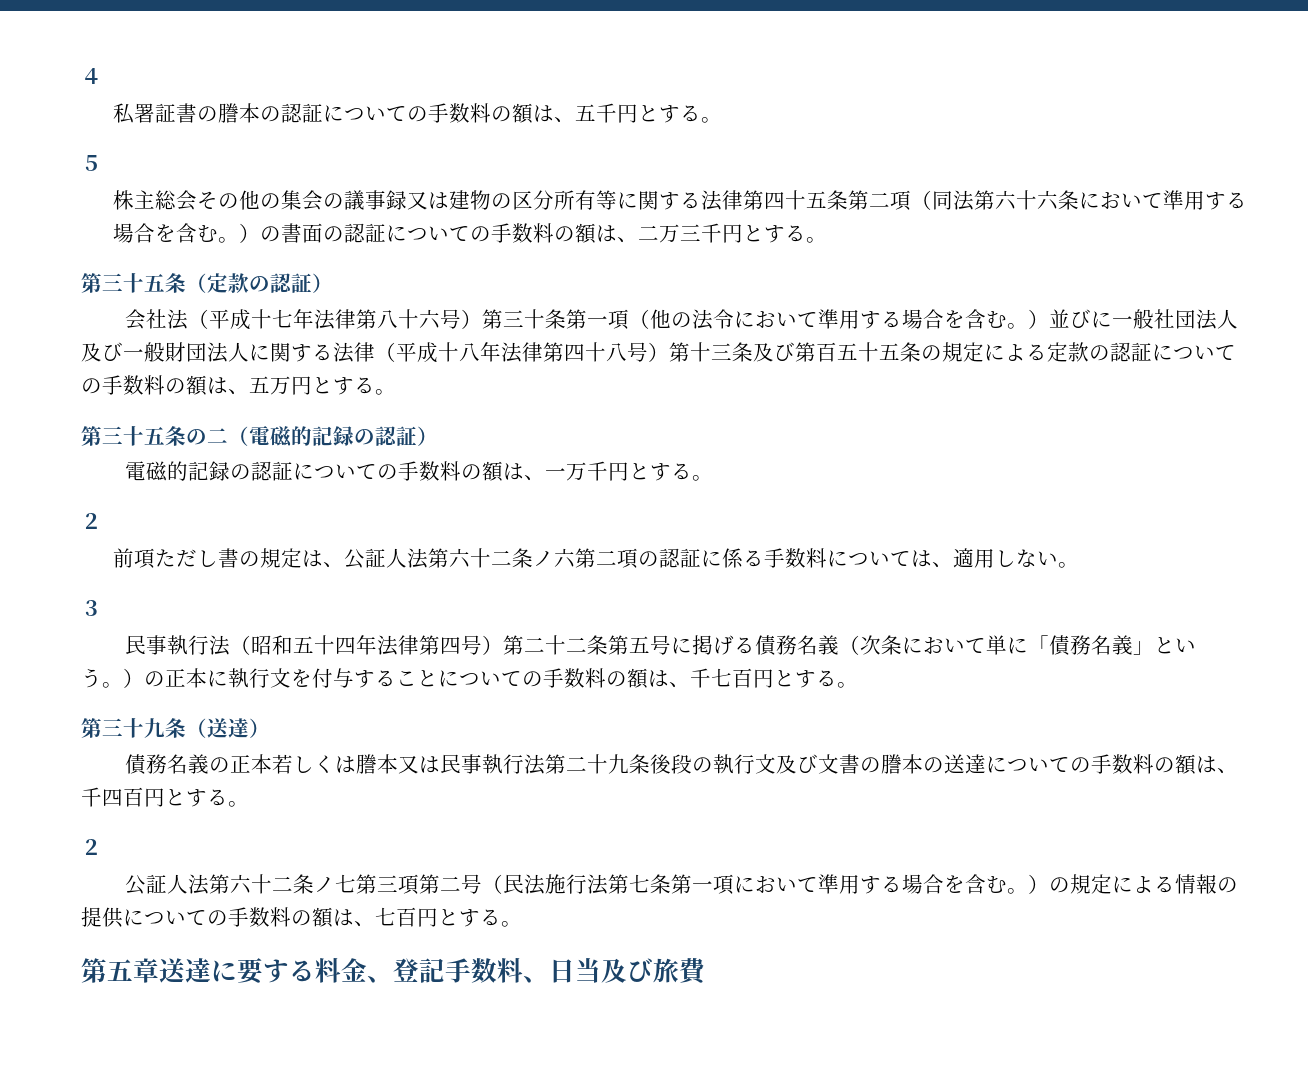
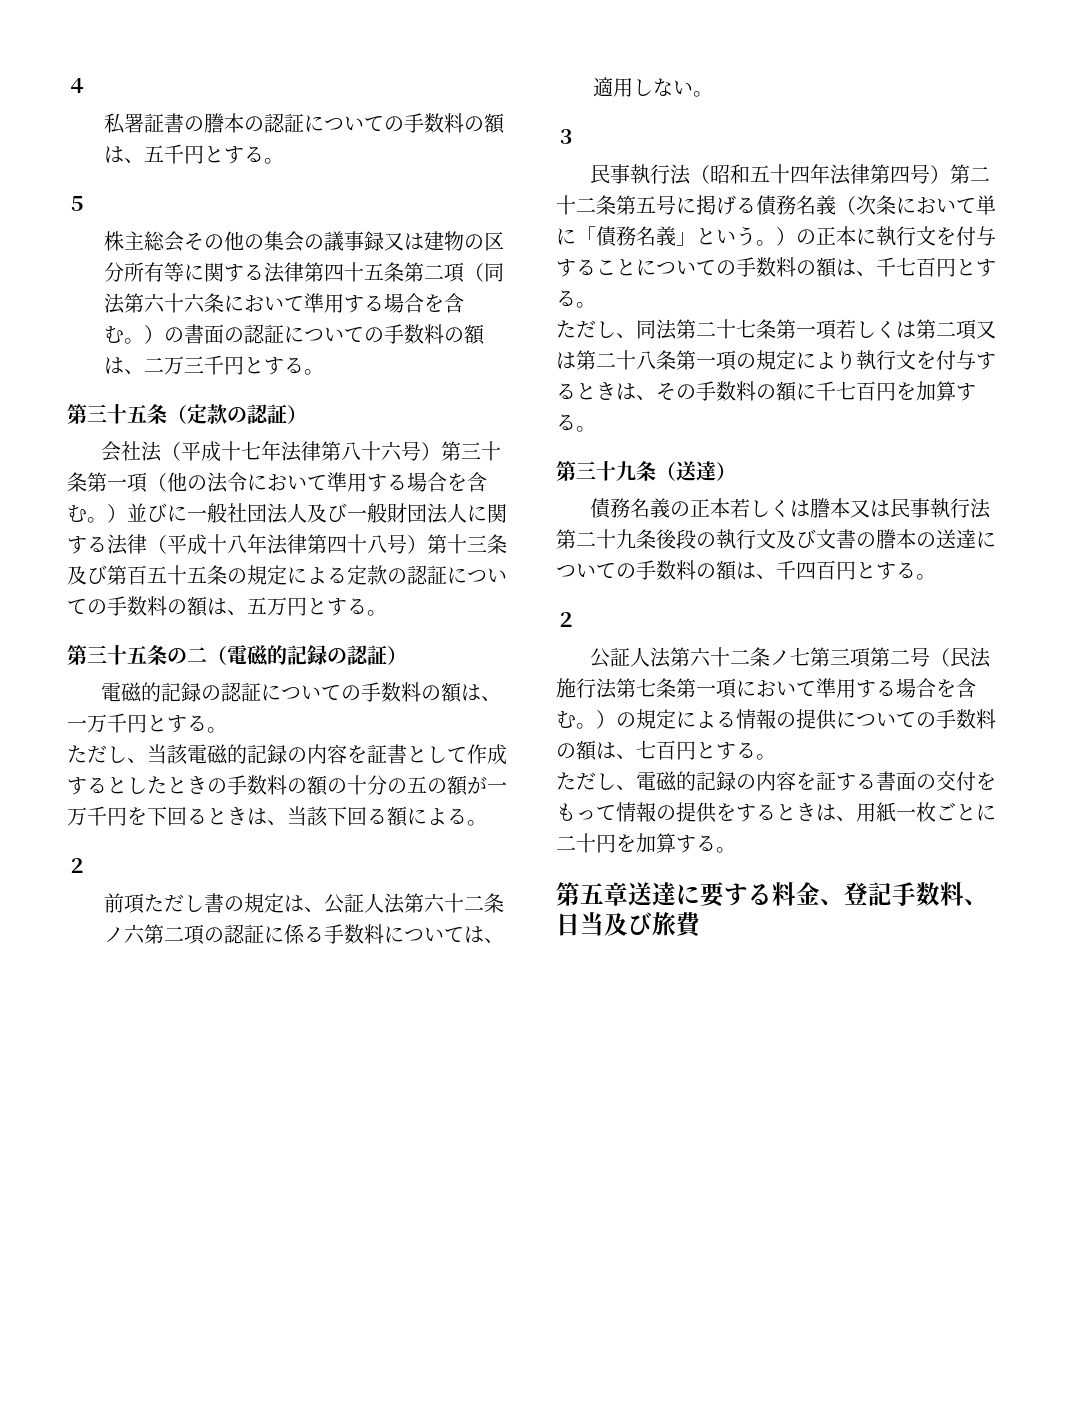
(713, 478) none -> [67,744,507,765] [67,775,507,796] [67,806,487,827] // ただし、当該電磁的記録の内容を証書として作成するとしたときの手数料の額の十分の五の額が一万千円を下回るときは、当該下回る額による。
(858, 685) none -> [556,319,996,340] [556,350,996,371] [556,381,976,402] [556,414,596,432] // ただし、同法第二十七条第一項若しくは第二項又は第二十八条第一項の規定により執行文を付与するときは、その手数料の額に千七百円を加算する。
(522, 924) none -> [556,771,996,792] [556,802,996,823] [556,833,736,853] // ただし、電磁的記録の内容を証する書面の交付をもって情報の提供をするときは、用紙一枚ごとに二十円を加算する。

